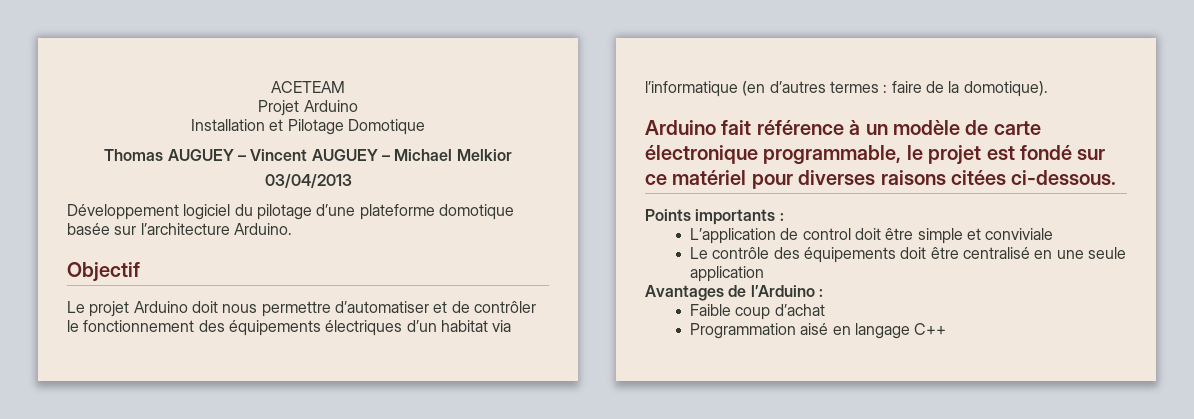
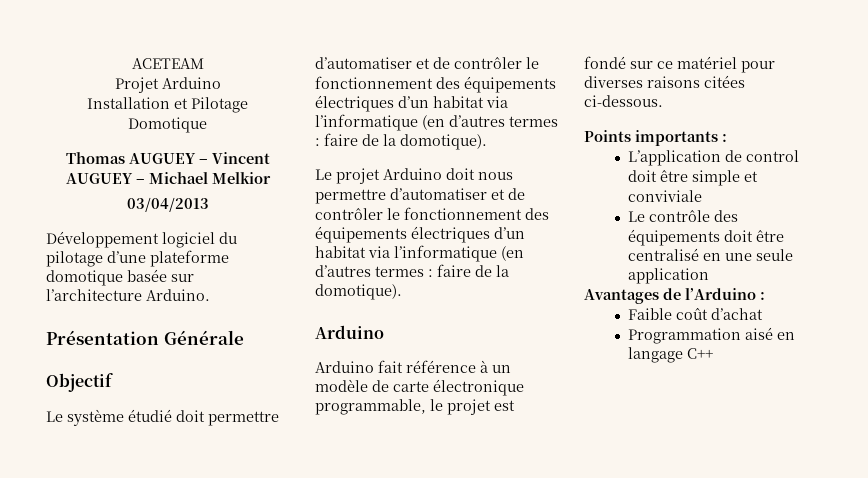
(292, 229) none -> [46,330,244,345] // Présentation Générale
(140, 272) none -> [46,409,279,426] [315,57,539,69] [315,76,556,93] [315,95,508,112] [315,114,558,131] [315,133,487,150] // Le système étudié doit permettre d’automatiser et de contrôler le fonctionnement des équipements électriques d’un habitat via l’informatique (en d’autres termes : faire de la domotique).
(716, 127) none -> [315,361,374,373] // Arduino
[735,307,771,320] coup -> [676,308,709,320] coût

